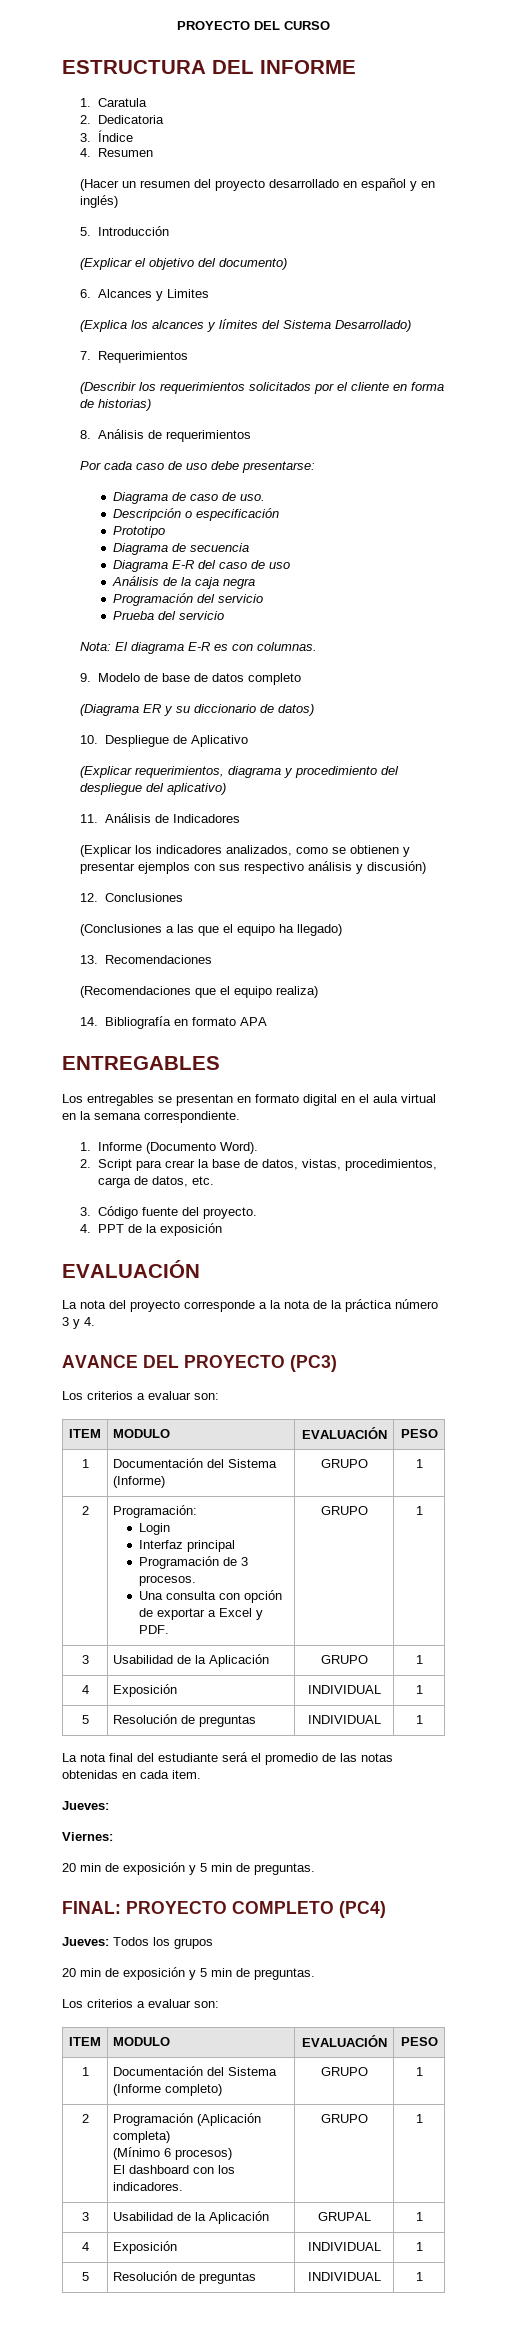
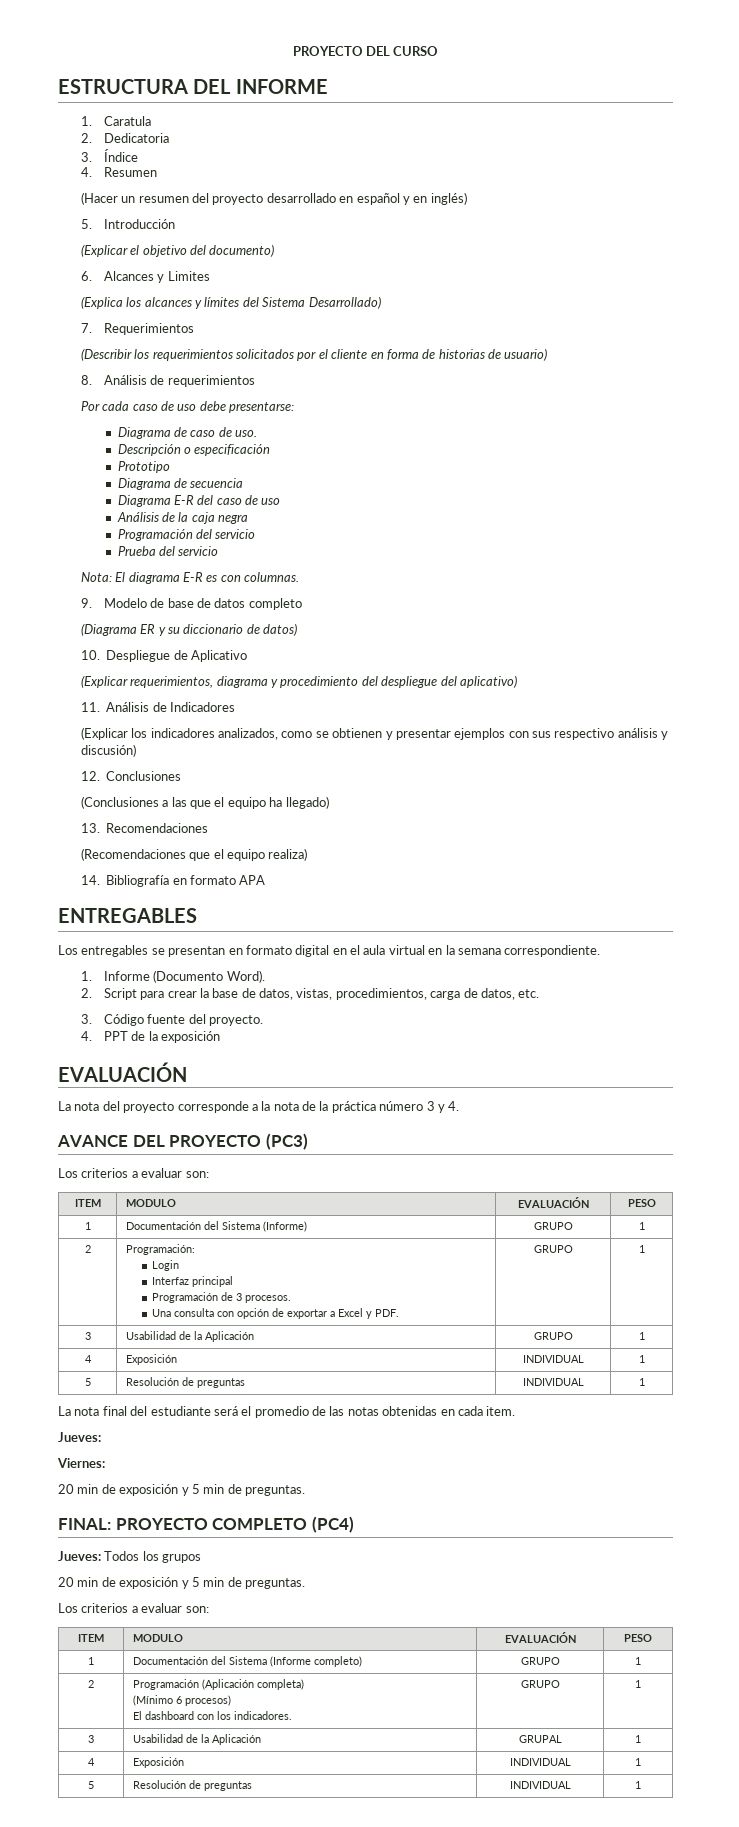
[98,399,152,411] historias) -> [438,348,548,361] historias de usuario)

